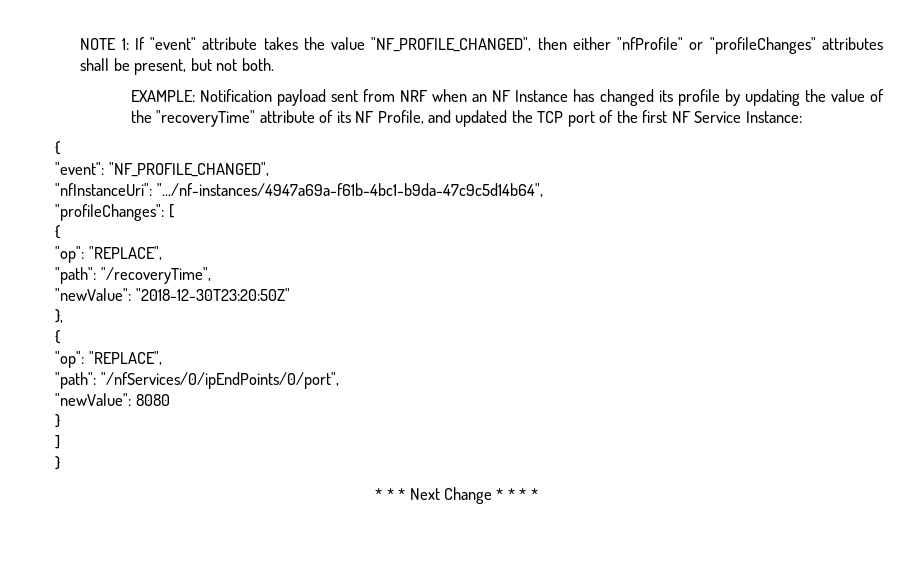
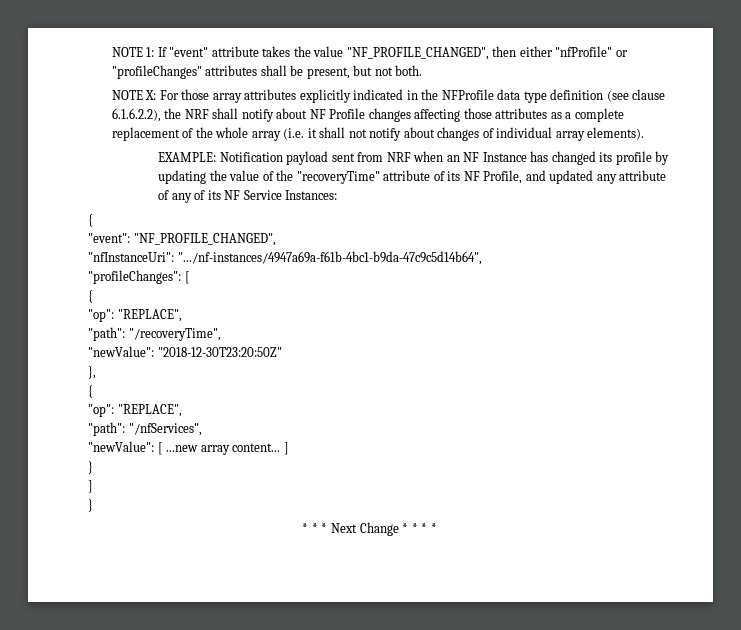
(274, 64) none -> [111,89,666,103] [111,108,624,122] [111,127,645,141] // NOTE X: For those array attributes explicitly indicated in the NFProfile data type definition (see clause 6.1.6.2.2), the NRF shall notify about NF Profile changes affecting those attributes as a complete replacement of the whole array (i.e. it shall not notify about changes of individual array elements).
[511,110,668,127] the TCP port of the first -> [596,170,667,184] [158,190,221,203] any attribute of any of its
[745,111,802,123] Instance: -> [285,190,338,200] Instances:
[100,372,339,389] [55,393,170,406] "/nfServices/0/ipEndPoints/0/port", // "newValue": 8080 -> [128,423,202,436] [88,441,289,455] "/nfServices", // "newValue": [ ...new array content... ]

